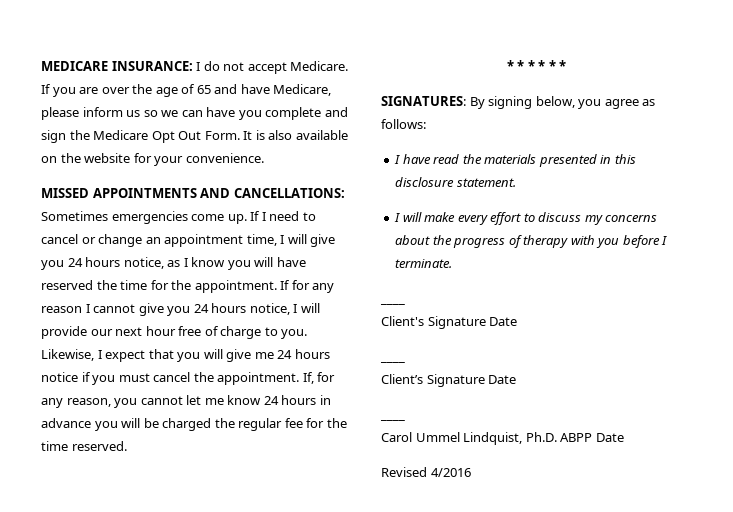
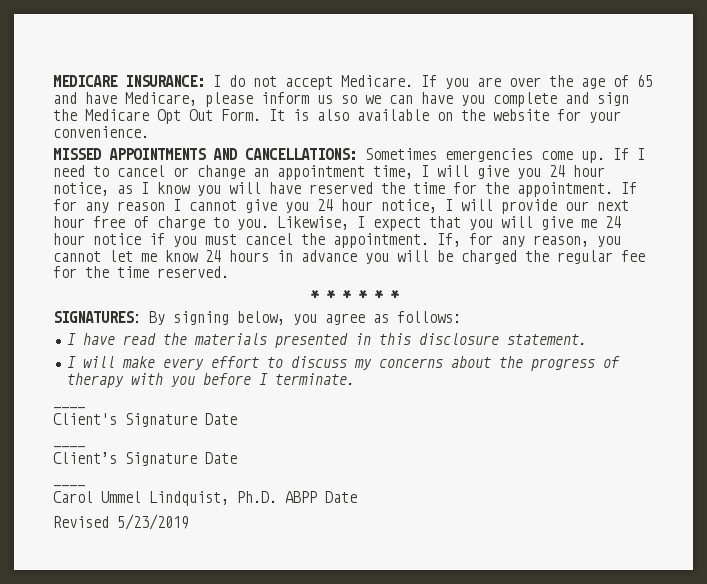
[85,257,121,267] hours -> [573,165,605,177] hour
[211,303,247,313] hours -> [341,199,373,211] hour
[294,349,330,359] hours -> [53,233,85,245] hour
[430,468,471,477] 4/2016 -> [117,514,189,530] 5/23/2019

